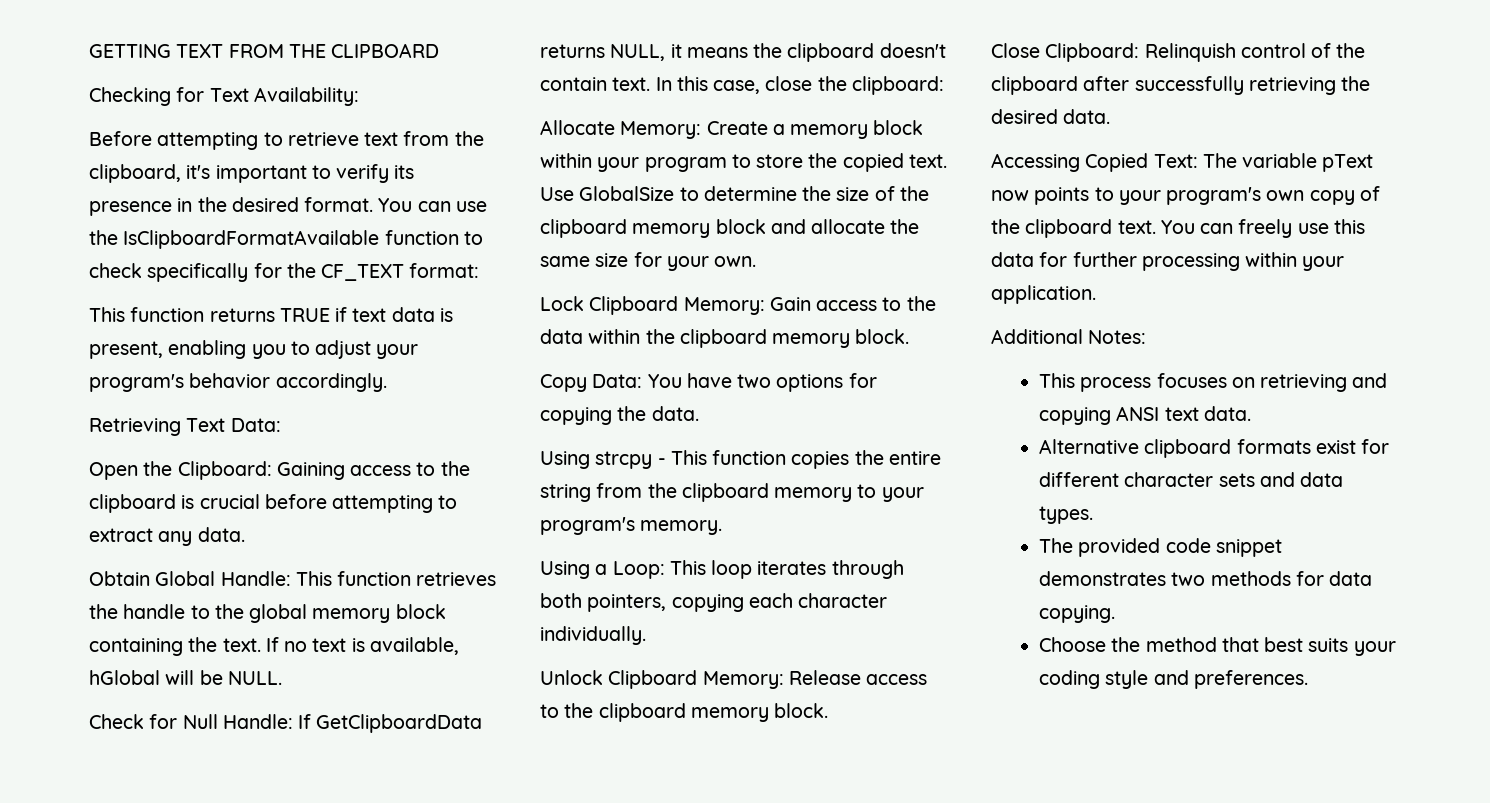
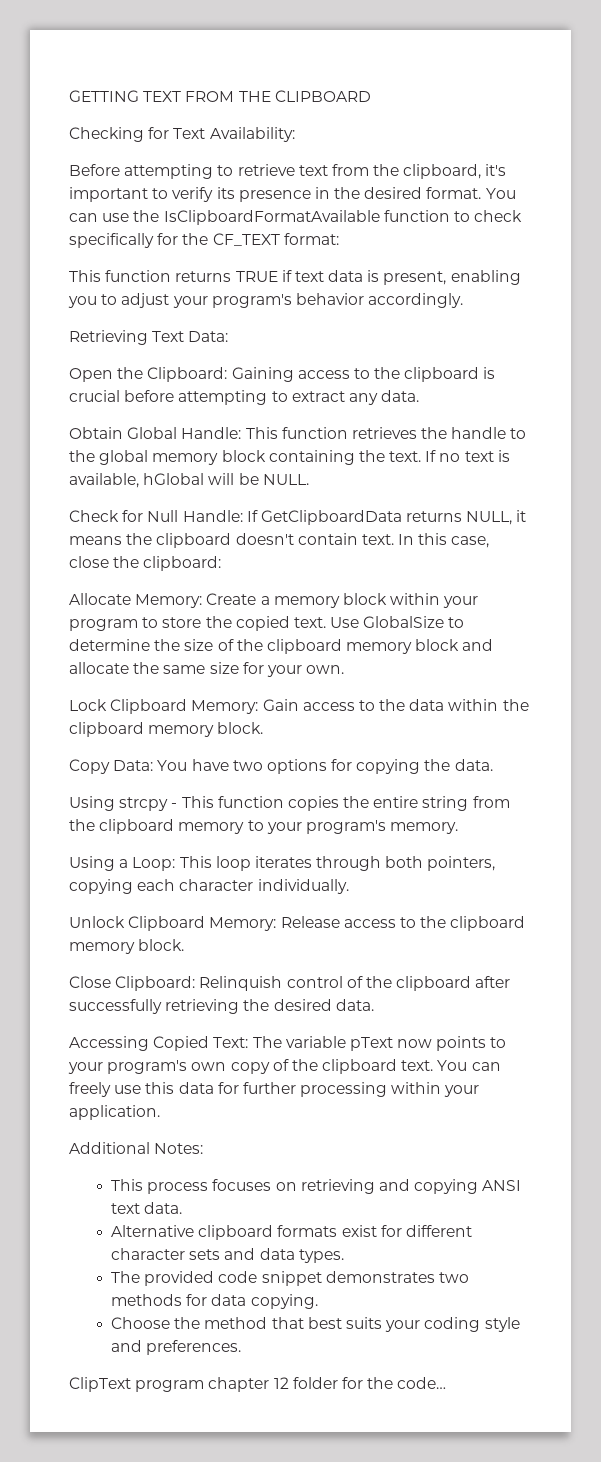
(1308, 679) none -> [69,1377,447,1392] // ClipText program chapter 12 folder for the code…

